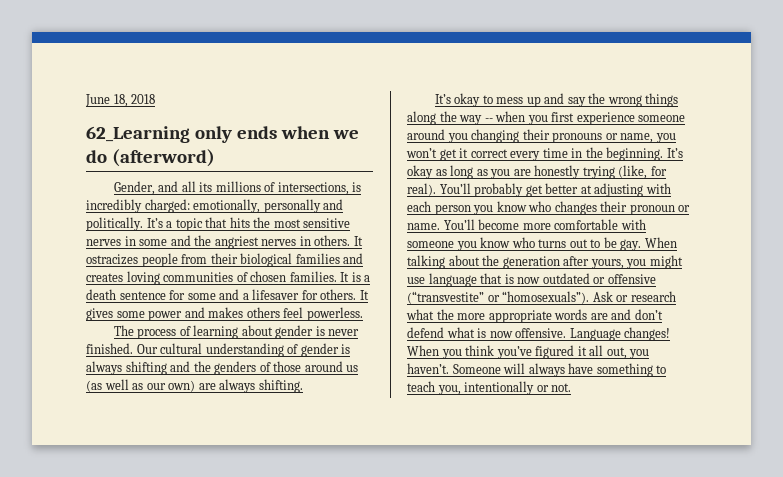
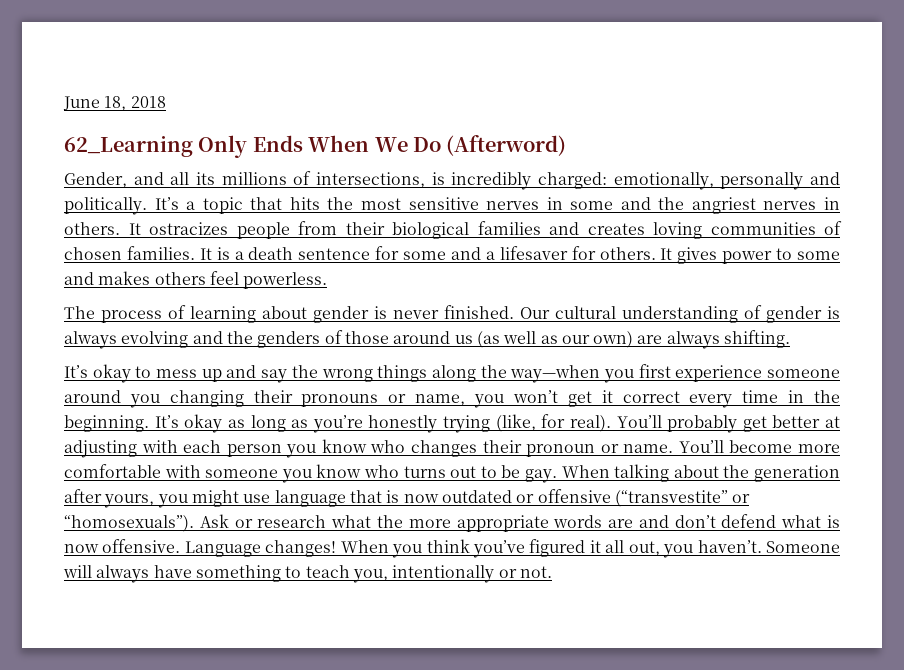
[194,126,359,143] [86,149,215,167] only ends when we do (afterword) -> [198,135,567,158] Only Ends When We Do (Afterword)
[116,310,183,321] some power -> [722,248,841,264] power to some
[125,361,167,375] shifting -> [121,331,189,348] evolving
[459,111,526,125] way -- when -> [510,365,601,383] way—when
[490,169,531,179] you are -> [312,415,363,433] you’re

